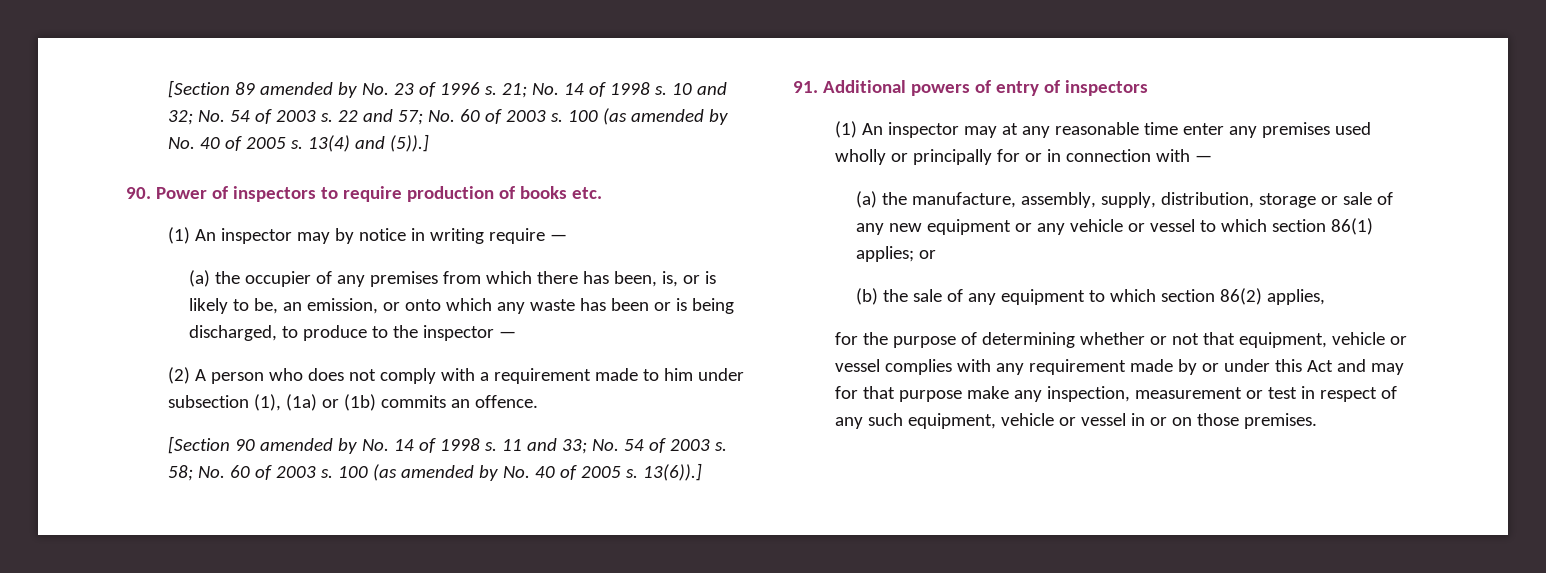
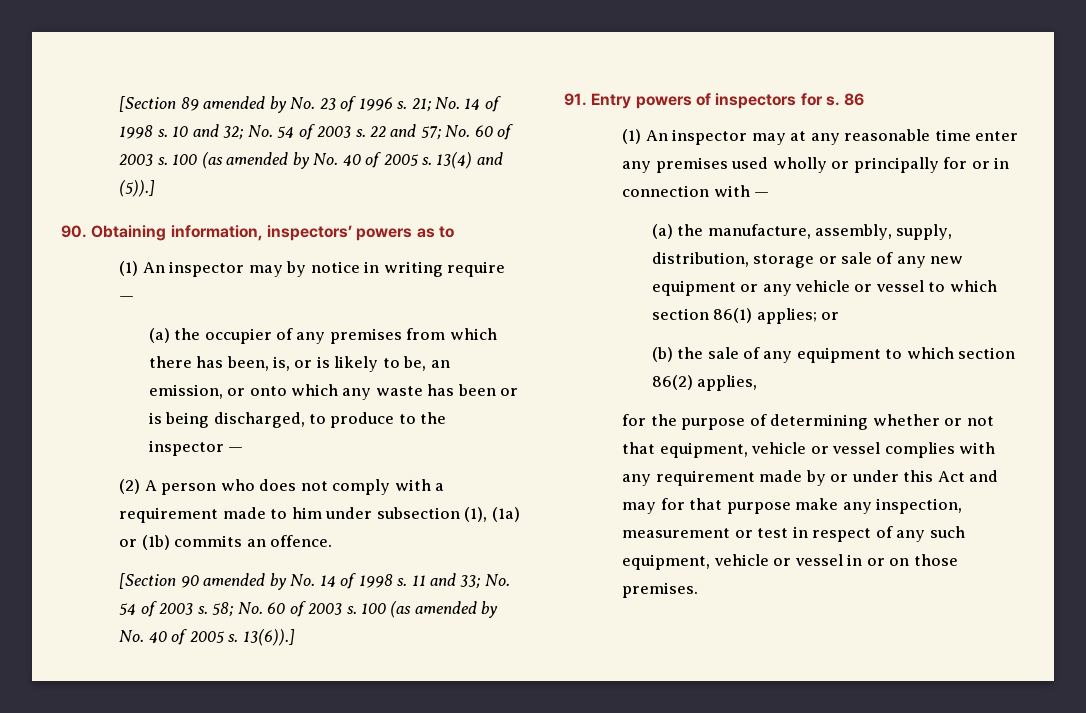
[155,186,602,202] Power of inspectors to require production of books etc. -> [91,225,454,241] Obtaining information, inspectors’ powers as to
[822,80,906,93] Additional -> [591,93,632,109] Entry
[995,80,1148,96] entry of inspectors -> [715,93,865,109] inspectors for s. 86

